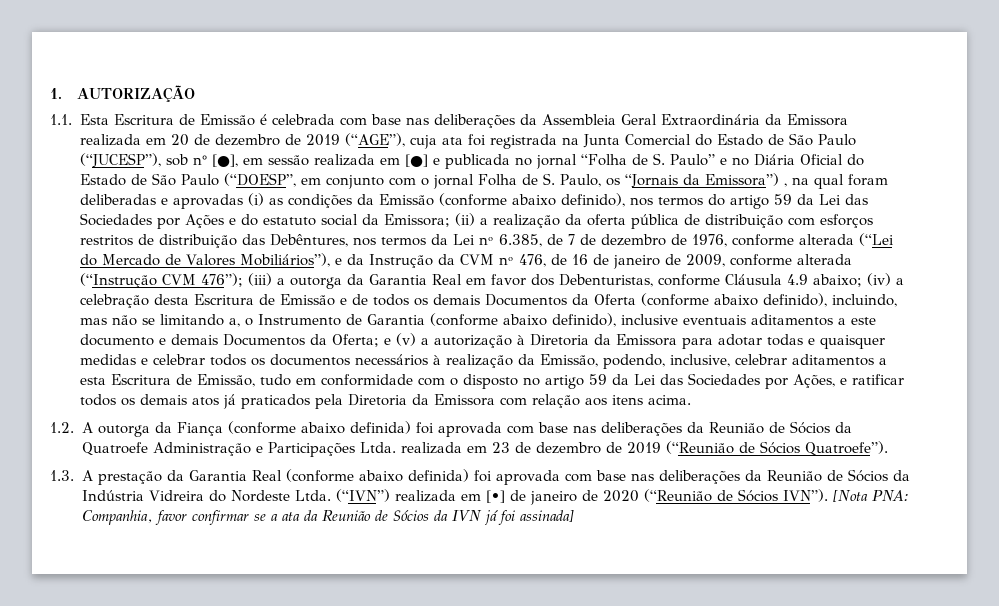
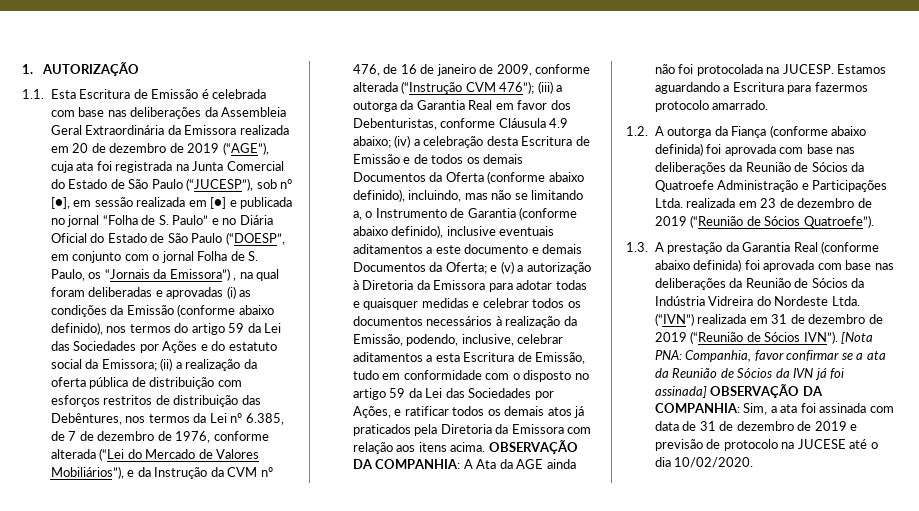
(691, 400) none -> [488,440,578,454] [352,459,576,469] [654,64,887,76] [654,82,868,94] [654,100,769,112] OBSERVAÇÃO DA COMPANHIA: A Ata da AGE ainda não foi protocolada na JUCESP. Estamos aguardando a Escritura para fazermos protocolo amarrado.
[485,490,639,505] [•] de janeiro de 2020 -> [771,314,883,324] [654,332,687,342] 31 de dezembro de 2019
(574, 516) none -> [710,384,823,398] [654,403,894,415] [654,421,858,431] [654,439,878,451] [654,457,754,468] OBSERVAÇÃO DA COMPANHIA: Sim, a ata foi assinada com data de 31 de dezembro de 2019 e previsão de protocolo na JUCESE até o dia 10/02/2020.

